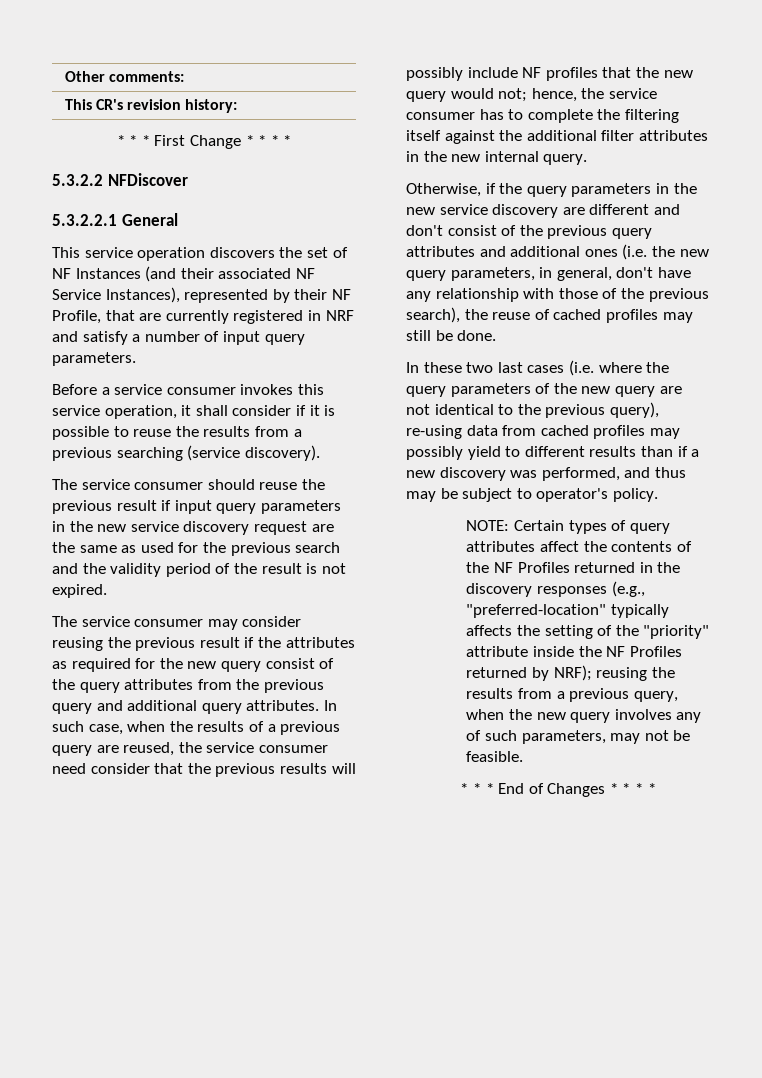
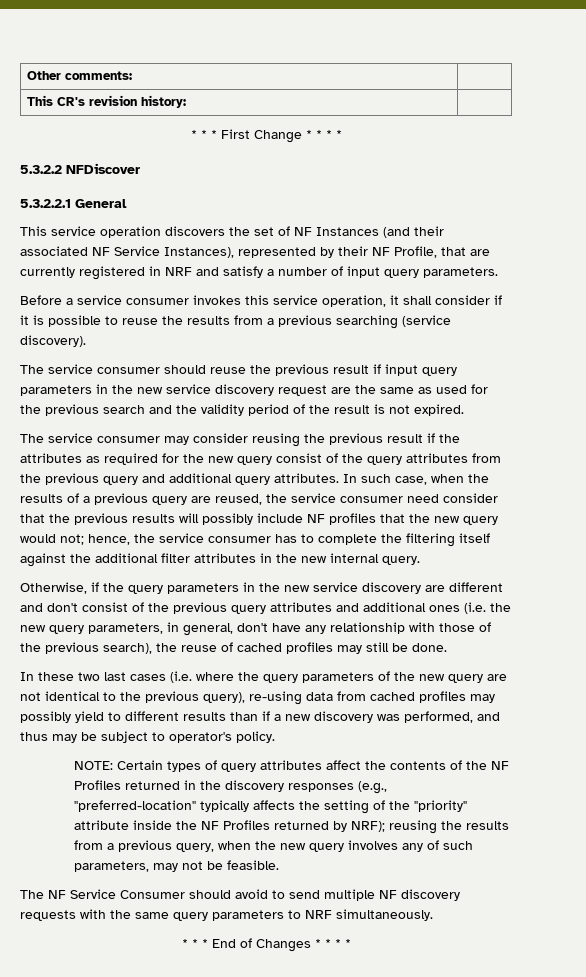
(524, 756) none -> [20,889,460,901] [20,909,433,921] // The NF Service Consumer should avoid to send multiple NF discovery requests with the same query parameters to NRF simultaneously.

